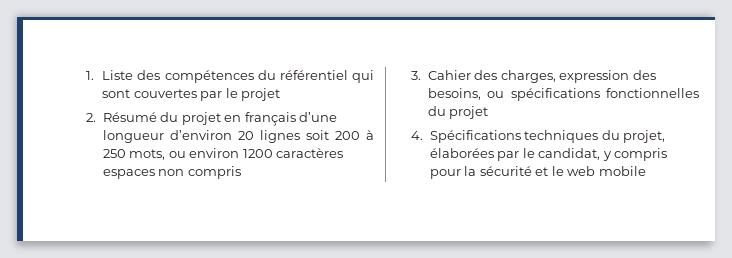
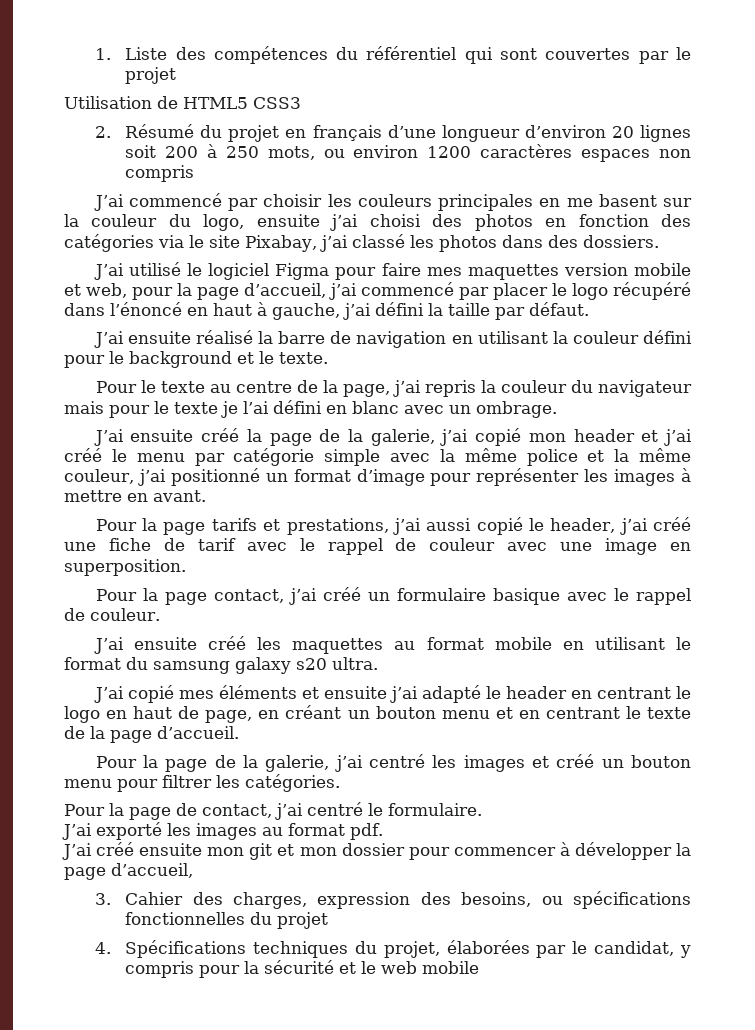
(281, 94) none -> [64,96,301,109] // Utilisation de HTML5 CSS3
(241, 172) none -> [93,193,692,211] [64,214,691,231] [64,234,659,252] [93,262,691,280] [64,282,691,300] [64,302,589,320] [93,330,692,348] [64,351,328,368] [95,380,693,397] [64,400,557,418] [93,428,692,446] [64,448,692,466] [64,468,691,486] [64,490,206,502] [95,517,692,535] [64,538,691,555] [64,559,186,576] [95,587,691,605] [64,608,160,621] [93,636,691,654] [64,657,378,674] [93,685,691,703] [64,705,691,723] [64,726,239,743] [95,754,691,772] [64,774,340,792] [64,802,482,820] [62,822,383,840] [62,842,691,860] [64,863,193,880] // J’ai commencé par choisir les couleurs principales en me basent sur la couleur du logo, ensuite j’ai choisi des photos en fonction des catégories via le site Pixabay, j’ai classé les photos dans des dossiers. // J’ai utilisé le logiciel Figma pour faire mes maquettes version mobile et web, pour la page d’accueil, j’ai commencé par placer le logo récupéré dans l’énoncé en haut à gauche, j’ai défini la taille par défaut. // J’ai ensuite réalisé la barre de navigation en utilisant la couleur défini pour le background et le texte. // Pour le texte au centre de la page, j’ai repris la couleur du navigateur mais pour le texte je l’ai défini en blanc avec un ombrage. // J’ai ensuite créé la page de la galerie, j’ai copié mon header et j’ai créé le menu par catégorie simple avec la même police et la même couleur, j’ai positionné un format d’image pour représenter les images à mettre en avant. // Pour la page tarifs et prestations, j’ai aussi copié le header, j’ai créé une fiche de tarif avec le rappel de couleur avec une image en superposition. // Pour la page contact, j’ai créé un formulaire basique avec le rappel de couleur. // J’ai ensuite créé les maquettes au format mobile en utilisant le format du samsung galaxy s20 ultra. // J’ai copié mes éléments et ensuite j’ai adapté le header en centrant le logo en haut de page, en créant un bouton menu et en centrant le texte de la page d’accueil. // Pour la page de la galerie, j’ai centré les images et créé un bouton menu pour filtrer les catégories. // Pour la page de contact, j’ai centré le formulaire. // J’ai exporté les images au format pdf. // J’ai créé ensuite mon git et mon dossier pour commencer à développer la page d’accueil,

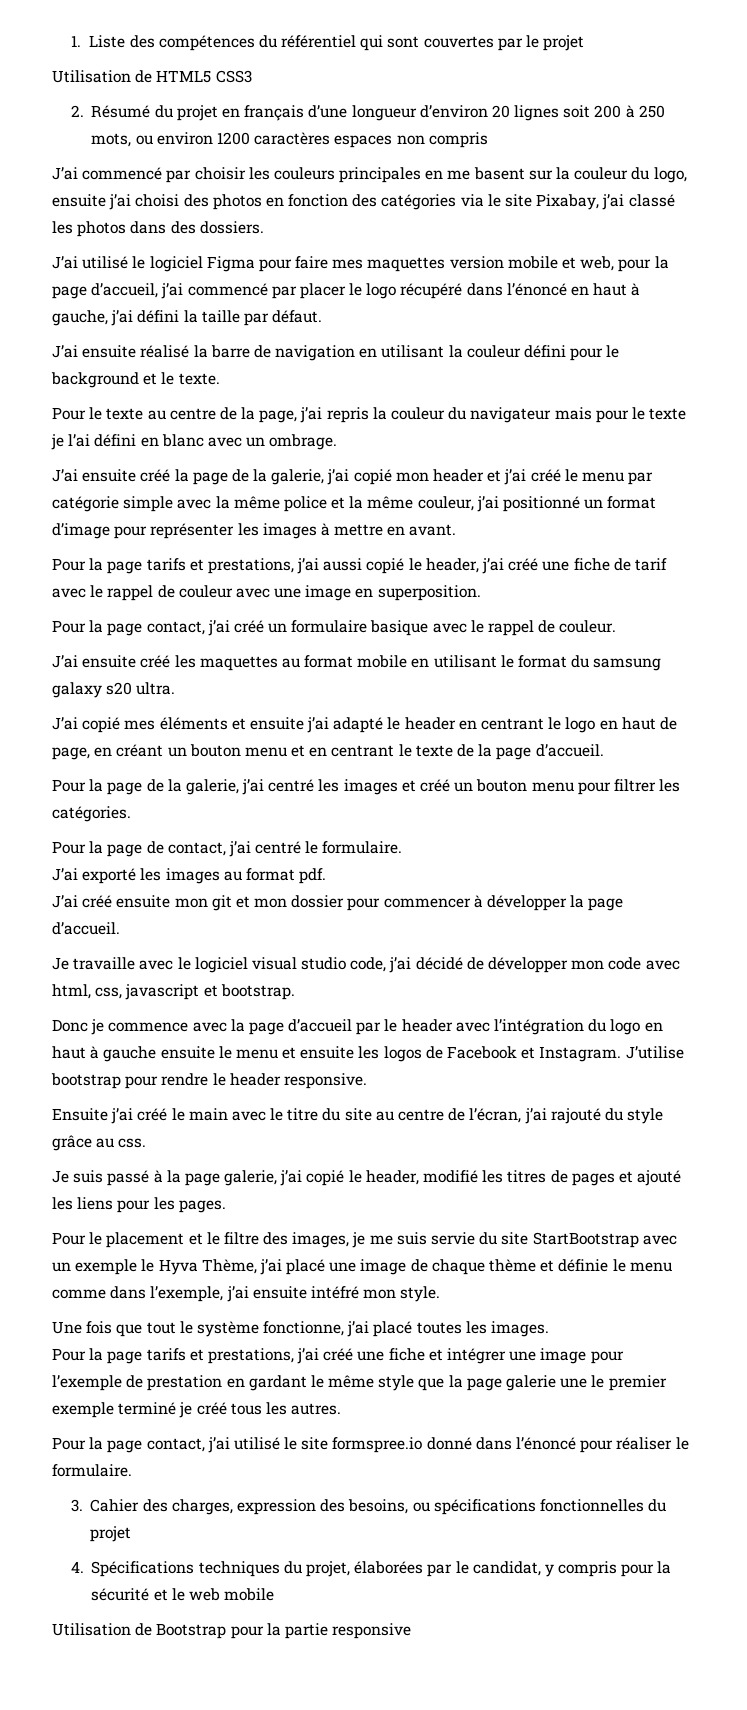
[111,863,193,878] d’accueil, -> [52,922,120,935] [52,957,680,973] [52,984,295,1000] [52,1019,663,1035] [52,1046,684,1062] [51,1073,367,1089] [52,1108,664,1124] [52,1135,147,1151] [52,1170,682,1186] [52,1197,226,1213] [52,1232,677,1248] [52,1259,672,1275] [52,1286,441,1302] [52,1321,550,1337] [52,1348,624,1364] [52,1375,667,1391] [52,1402,342,1418] [52,1437,689,1453] [52,1464,132,1477] d’accueil. // Je travaille avec le logiciel visual studio code, j’ai décidé de développer mon code avec html, css, javascript et bootstrap. // Donc je commence avec la page d’accueil par le header avec l’intégration du logo en haut à gauche ensuite le menu et ensuite les logos de Facebook et Instagram. J’utilise bootstrap pour rendre le header responsive. // Ensuite j’ai créé le main avec le titre du site au centre de l’écran, j’ai rajouté du style grâce au css. // Je suis passé à la page galerie, j’ai copié le header, modifié les titres de pages et ajouté les liens pour les pages. // Pour le placement et le filtre des images, je me suis servie du site StartBootstrap avec un exemple le Hyva Thème, j’ai placé une image de chaque thème et définie le menu comme dans l’exemple, j’ai ensuite intéfré mon style. // Une fois que tout le système fonctionne, j’ai placé toutes les images. // Pour la page tarifs et prestations, j’ai créé une fiche et intégrer une image pour l’exemple de prestation en gardant le même style que la page galerie une le premier exemple terminé je créé tous les autres. // Pour la page contact, j’ai utilisé le site formspree.io donné dans l’énoncé pour réaliser le formulaire.
(480, 967) none -> [52,1623,412,1639] // Utilisation de Bootstrap pour la partie responsive

